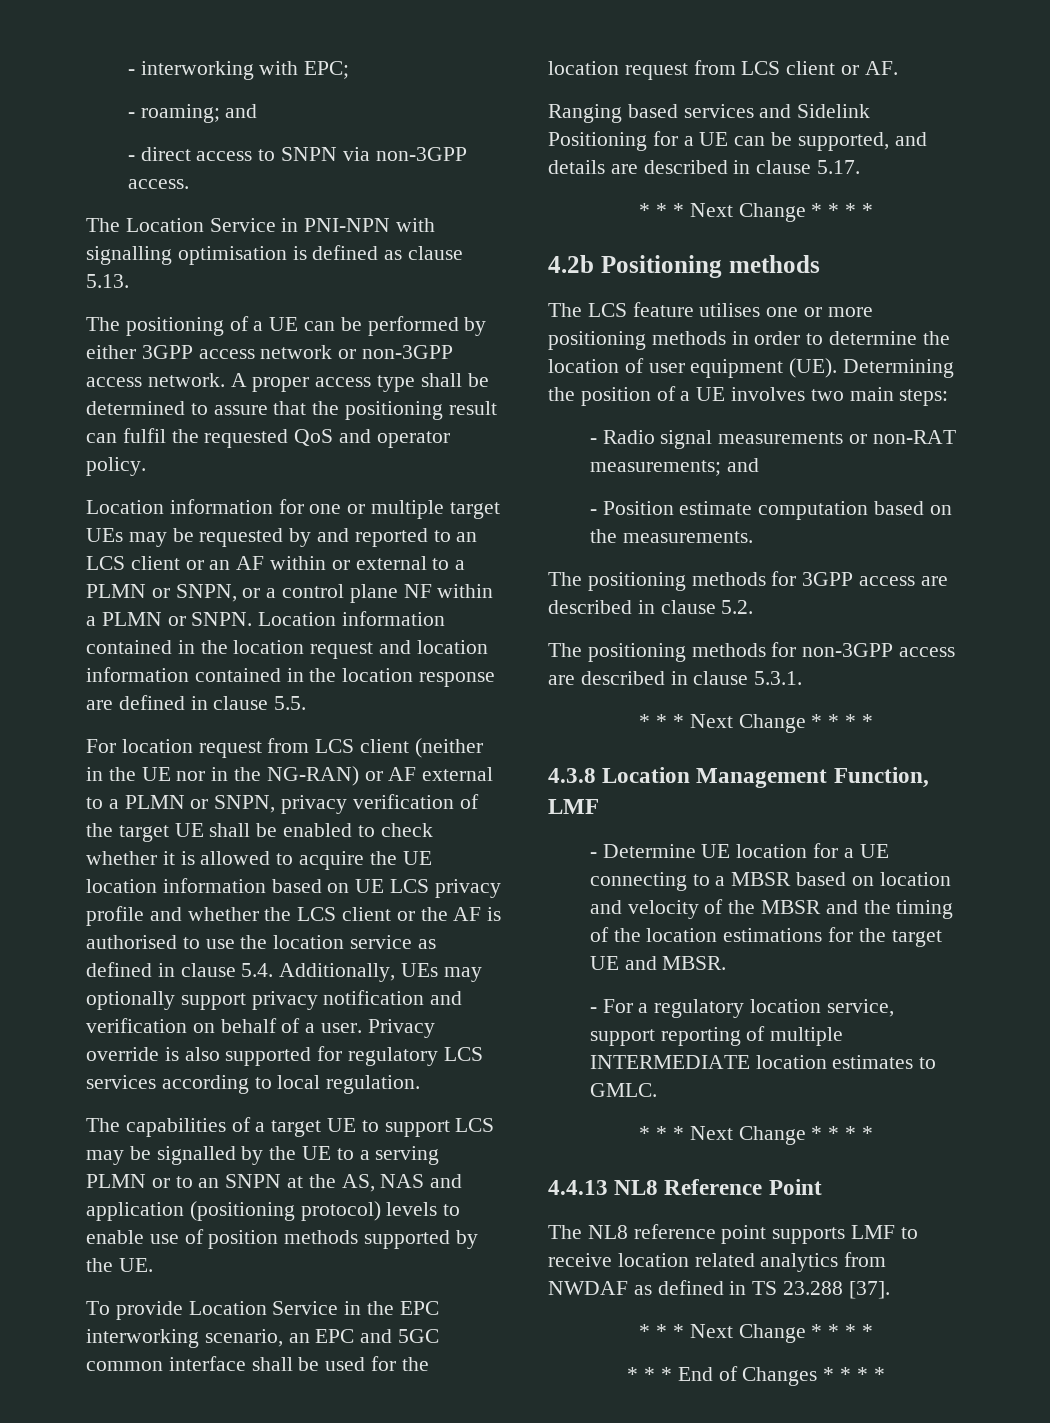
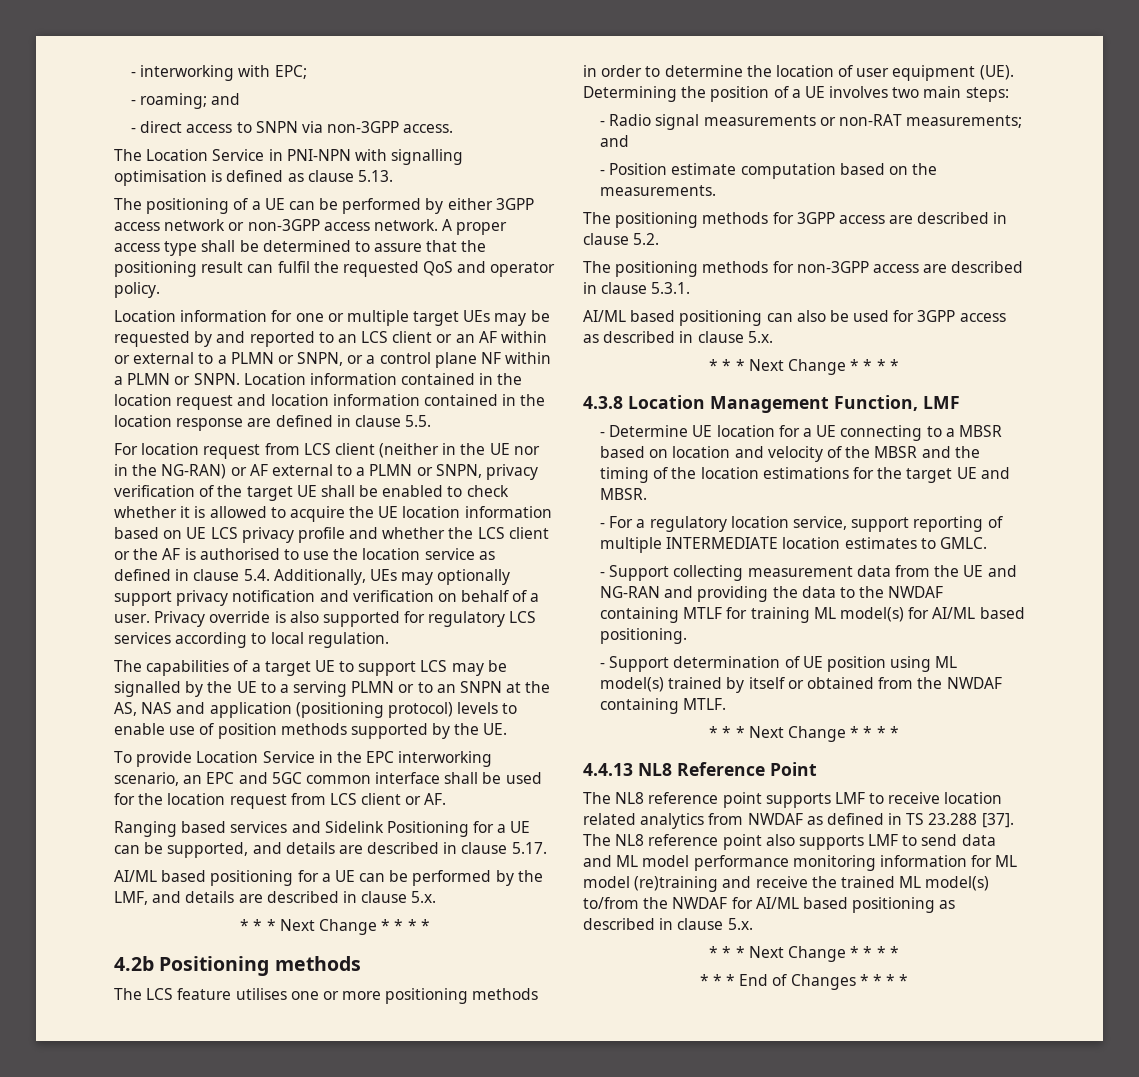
(861, 167) none -> [114,870,543,886] [114,891,437,905] // AI/ML based positioning for a UE can be performed by the LMF, and details are described in clause 5.x.
(803, 678) none -> [583,310,1006,326] [583,331,773,343] // AI/ML based positioning can also be used for 3GPP access as described in clause 5.x.
(657, 1090) none -> [600,565,1017,581] [600,586,944,602] [600,607,1025,623] [600,628,688,644] [600,656,958,672] [600,677,1002,693] [600,698,727,714] // - Support collecting measurement data from the UE and NG-RAN and providing the data to the NWDAF containing MTLF for training ML model(s) for AI/ML based positioning. // - Support determination of UE position using ML model(s) trained by itself or obtained from the NWDAF containing MTLF.
(890, 1290) none -> [583,834,996,850] [583,855,1018,871] [583,876,990,892] [583,897,956,913] [583,918,753,930] The NL8 reference point also supports LMF to send data and ML model performance monitoring information for ML model (re)training and receive the trained ML model(s) to/from the NWDAF for AI/ML based positioning as described in clause 5.x.

